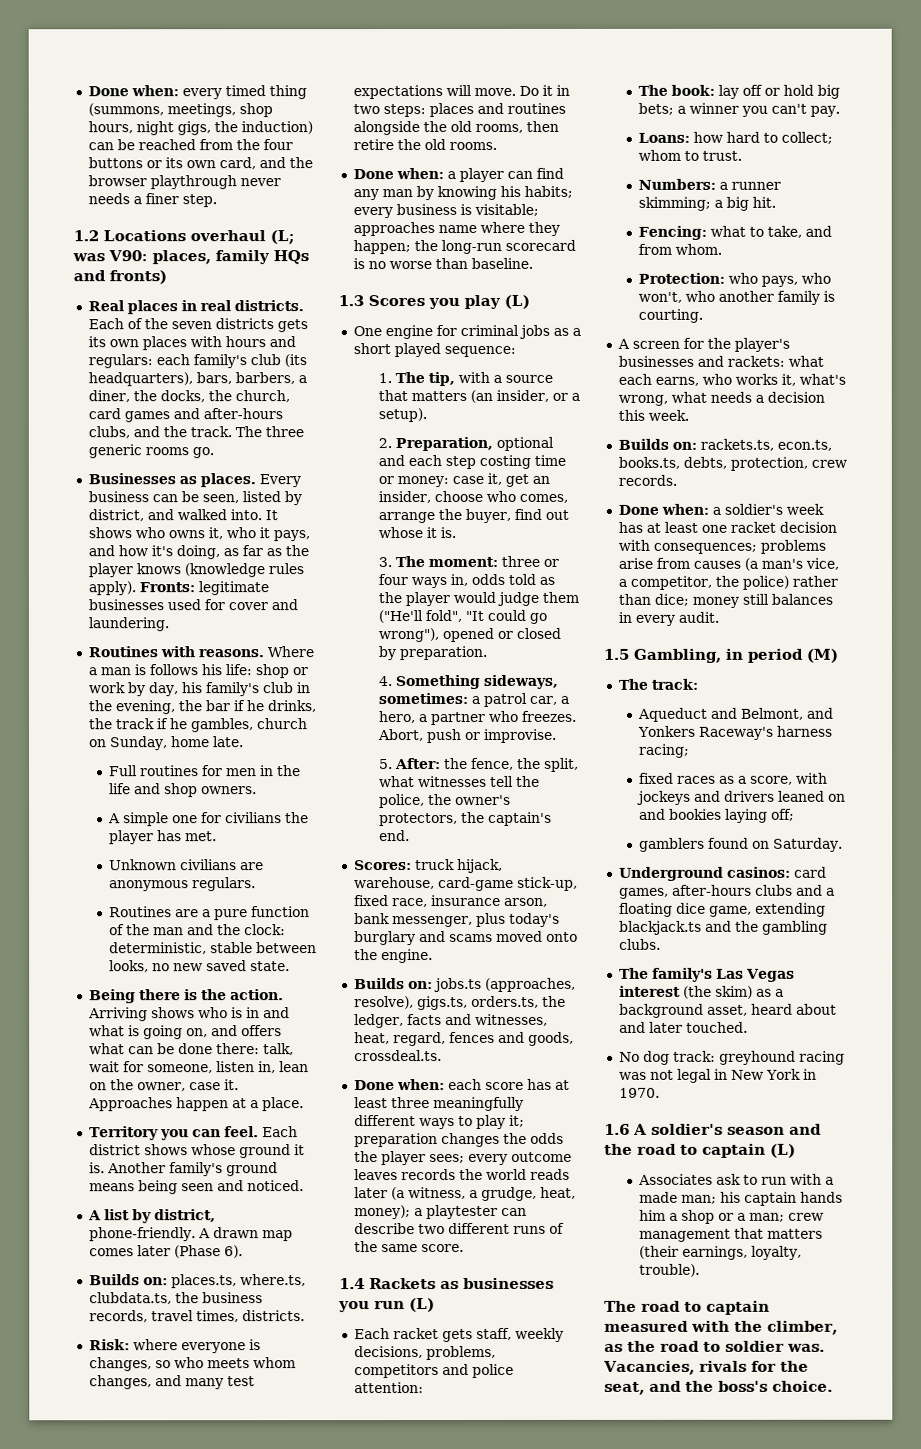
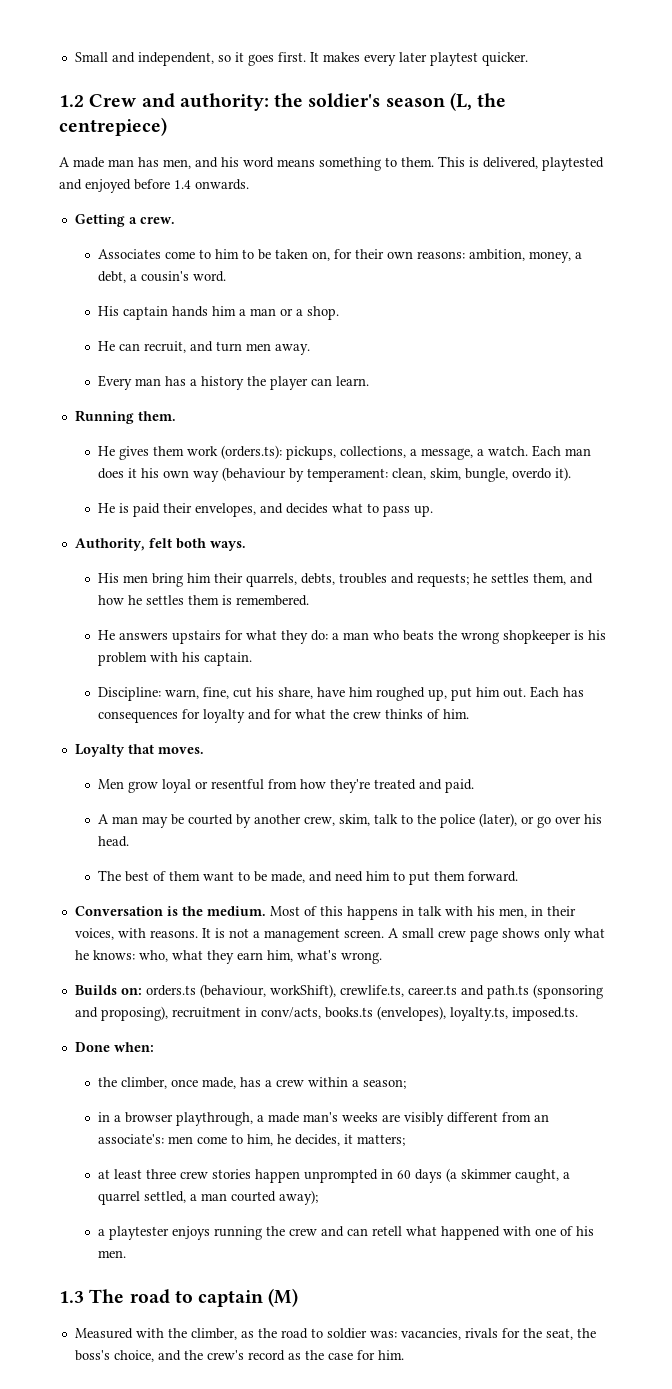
[87,85,307,100] [87,103,273,118] [87,121,313,136] [87,139,293,151] [87,157,313,170] [87,175,281,190] [87,193,217,208] [73,230,295,245] [72,250,309,265] [73,270,167,285] [87,300,304,315] [87,318,308,333] [87,336,296,351] [87,354,307,369] [87,372,307,387] [87,390,290,403] [87,408,283,423] [87,426,304,439] [87,444,214,459] [87,473,301,488] [87,491,302,506] [87,509,278,522] [87,527,310,542] [87,545,309,560] [87,563,304,578] [87,581,269,596] [87,599,298,611] [87,617,169,632] [87,646,314,658] [87,664,308,679] [87,682,310,697] [87,700,316,715] [87,718,308,733] [88,736,244,751] [108,765,301,777] [108,783,257,798] [107,812,309,827] [108,830,217,845] [108,859,264,871] [108,877,256,892] [108,906,310,921] [108,924,286,936] [108,942,317,955] [108,960,290,973] [88,989,284,1004] [87,1007,290,1022] [88,1025,282,1040] [88,1043,294,1056] [88,1061,309,1074] [88,1079,239,1092] [87,1097,304,1112] [88,1126,298,1141] [88,1144,305,1159] [88,1162,278,1177] [88,1180,304,1195] [87,1209,216,1224] [88,1227,293,1242] [88,1245,243,1259] [88,1274,306,1289] [88,1292,263,1305] [88,1310,305,1323] [88,1339,261,1354] [88,1357,296,1372] [88,1375,255,1390] [352,84,570,100] [352,102,566,118] [352,120,559,136] [352,139,497,151] [352,167,564,183] [352,185,573,201] [352,203,539,219] [352,221,560,237] [352,239,576,255] [352,257,533,270] [338,294,530,310] [352,324,581,340] [352,343,516,358] [378,371,554,387] [378,389,581,403] [378,408,428,423] [378,436,555,452] [378,454,567,470] [378,472,551,488] [378,490,569,504] [378,508,570,524] [378,527,457,539] [378,555,560,568] [378,573,556,589] [378,591,580,607] [378,609,548,624] [378,627,562,643] [378,645,488,661] [378,674,559,690] [378,692,570,707] [378,710,577,726] [378,728,558,744] [379,757,580,772] [379,775,541,788] [379,794,512,809] [379,811,553,827] [379,830,411,842] [353,858,503,874] [353,876,578,892] [353,894,548,908] [353,912,560,928] [353,930,578,946] [353,949,433,964] [353,977,576,993] [353,995,566,1011] [353,1013,548,1029] [353,1031,574,1047] [353,1050,442,1062] [353,1078,570,1091] [353,1096,524,1112] [353,1114,525,1130] [353,1132,564,1148] [353,1151,572,1166] [353,1168,570,1181] [353,1186,576,1201] [353,1204,527,1220] [353,1222,565,1235] [353,1241,464,1253] [339,1277,554,1290] [338,1298,435,1313] [353,1327,564,1343] [353,1345,496,1361] [353,1363,514,1379] [353,1382,424,1394] [637,84,840,99] [637,102,840,117] [637,131,833,144] [637,149,742,161] [637,178,781,190] [637,196,776,211] [637,225,832,240] [637,243,722,255] [637,272,831,287] [637,290,835,305] [637,308,703,323] [616,337,790,352] [617,355,824,367] [617,373,846,386] [617,391,825,406] [617,409,689,421] [617,438,832,451] [617,456,847,471] [617,474,677,486] [617,503,824,515] [617,521,837,533] [617,539,826,554] [617,557,839,571] [617,575,838,590] [617,593,833,608] [617,611,719,626] [603,648,838,663] [617,678,698,690] [636,707,833,722] [637,725,833,740] [638,743,690,758] [638,772,828,785] [636,790,846,805] [638,808,795,823] [638,837,843,852] [618,866,827,881] [618,884,835,899] [618,902,826,917] [618,920,828,935] [618,938,661,950] [618,967,795,982] [618,985,784,999] [618,1003,837,1018] [618,1021,748,1033] [618,1050,845,1065] [618,1068,817,1083] [618,1087,660,1098] [604,1123,822,1135] [604,1143,796,1158] [637,1173,834,1185] [638,1191,741,1204] Done when: every timed thing (summons, meetings, shop hours, night gigs, the induction) can be reached from the four buttons or its own card, and the browser playthrough never needs a finer step. // 1.2 Locations overhaul (L; was V90: places, family HQs and fronts) // Real places in real districts. Each of the seven districts gets its own places with hours and regulars: each family's club (its headquarters), bars, barbers, a diner, the docks, the church, card games and after-hours clubs, and the track. The three generic rooms go. // Businesses as places. Every business can be seen, listed by district, and walked into. It shows who owns it, who it pays, and how it's doing, as far as the player knows (knowledge rules apply). Fronts: legitimate businesses used for cover and laundering. // Routines with reasons. Where a man is follows his life: shop or work by day, his family's club in the evening, the bar if he drinks, the track if he gambles, church on Sunday, home late. // Full routines for men in the life and shop owners. // A simple one for civilians the player has met. // Unknown civilians are anonymous regulars. // Routines are a pure function of the man and the clock: deterministic, stable between looks, no new saved state. // Being there is the action. Arriving shows who is in and what is going on, and offers what can be done there: talk, wait for someone, listen in, lean on the owner, case it. Approaches happen at a place. // Territory you can feel. Each district shows whose ground it is. Another family's ground means being seen and noticed. // A list by district, phone-friendly. A drawn map comes later (Phase 6). // Builds on: places.ts, where.ts, clubdata.ts, the business records, travel times, districts. // Risk: where everyone is changes, so who meets whom changes, and many test expectations will move. Do it in two steps: places and routines alongside the old rooms, then retire the old rooms. // Done when: a player can find any man by knowing his habits; every business is visitable; approaches name where they happen; the long-run scorecard is no worse than baseline. // 1.3 Scores you play (L) // One engine for criminal jobs as a short played sequence: // 1. The tip, with a source that matters (an insider, or a setup). // 2. Preparation, optional and each step costing time or money: case it, get an insider, choose who comes, arrange the buyer, find out whose it is. // 3. The moment: three or four ways in, odds told as the player would judge them ("He'll fold", "It could go wrong"), opened or closed by preparation. // 4. Something sideways, sometimes: a patrol car, a hero, a partner who freezes. Abort, push or improvise. // 5. After: the fence, the split, what witnesses tell the police, the owner's protectors, the captain's end. // Scores: truck hijack, warehouse, card-game stick-up, fixed race, insurance arson, bank messenger, plus today's burglary and scams moved onto the engine. // Builds on: jobs.ts (approaches, resolve), gigs.ts, orders.ts, the ledger, facts and witnesses, heat, regard, fences and goods, crossdeal.ts. // Done when: each score has at least three meaningfully different ways to play it; preparation changes the odds the player sees; every outcome leaves records the world reads later (a witness, a grudge, heat, money); a playtester can describe two different runs of the same score. // 1.4 Rackets as businesses you run (L) // Each racket gets staff, weekly decisions, problems, competitors and police attention: // The book: lay off or hold big bets; a winner you can't pay. // Loans: how hard to collect; whom to trust. // Numbers: a runner skimming; a big hit. // Fencing: what to take, and from whom. // Protection: who pays, who won't, who another family is courting. // A screen for the player's businesses and rackets: what each earns, who works it, what's wrong, what needs a decision this week. // Builds on: rackets.ts, econ.ts, books.ts, debts, protection, crew records. // Done when: a soldier's week has at least one racket decision with consequences; problems arise from causes (a man's vice, a competitor, the police) rather than dice; money still balances in every audit. // 1.5 Gambling, in period (M) // The track: // Aqueduct and Belmont, and Yonkers Raceway's harness racing; // fixed races as a score, with jockeys and drivers leaned on and bookies laying off; // gamblers found on Saturday. // Underground casinos: card games, after-hours clubs and a floating dice game, extending blackjack.ts and the gambling clubs. // The family's Las Vegas interest (the skim) as a background asset, heard about and later touched. // No dog track: greyhound racing was not legal in New York in 1970. // 1.6 A soldier's season and the road to captain (L) // Associates ask to run with a made man; his -> [74,52,528,66] [59,92,507,111] [59,117,167,136] [59,156,604,171] [59,179,249,193] [74,214,175,227] [98,249,583,263] [98,271,227,283] [98,306,120,316] Small and independent, so it goes first. It makes every later playtest quicker. // 1.2 Crew and authority: the soldier's season (L, the centrepiece) // A made man has men, and his word means something to them. This is delivered, playtested and enjoyed before 1.4 onwards. // Getting a crew. // Associates come to him to be taken on, for their own reasons: ambition, money, a debt, a cousin's word. // His
[680,1209,824,1224] [638,1227,823,1242] [638,1245,802,1260] [638,1263,700,1277] shop or a man; crew management that matters (their earnings, loyalty, trouble). // -> [250,306,340,320] [98,341,311,355] [98,375,370,390] [74,410,176,424] [98,445,592,460] [98,467,572,482] [98,503,434,517] [74,538,246,551] [98,573,594,587] [98,595,310,606] [98,630,607,644] [98,652,253,666] [98,686,585,701] [98,709,470,723] [74,744,204,757] [98,779,475,793] [98,813,603,828] [98,836,130,847] [98,870,519,885] [74,906,576,920] [74,928,605,942] [74,950,382,964] [74,984,603,999] [74,1006,578,1021] [74,1042,154,1052] [98,1077,407,1089] [98,1112,550,1126] [98,1134,406,1146] [98,1168,571,1183] [98,1190,319,1205] [98,1226,595,1240] [98,1250,127,1258] [59,1291,84,1303] man or a shop. // He can recruit, and turn men away. // Every man has a history the player can learn. // Running them. // He gives them work (orders.ts): pickups, collections, a message, a watch. Each man does it his own way (behaviour by temperament: clean, skim, bungle, overdo it). // He is paid their envelopes, and decides what to pass up. // Authority, felt both ways. // His men bring him their quarrels, debts, troubles and requests; he settles them, and how he settles them is remembered. // He answers upstairs for what they do: a man who beats the wrong shopkeeper is his problem with his captain. // Discipline: warn, fine, cut his share, have him roughed up, put him out. Each has consequences for loyalty and for what the crew thinks of him. // Loyalty that moves. // Men grow loyal or resentful from how they're treated and paid. // A man may be courted by another crew, skim, talk to the police (later), or go over his head. // The best of them want to be made, and need him to put them forward. // Conversation is the medium. Most of this happens in talk with his men, in their voices, with reasons. It is not a management screen. A small crew page shows only what he knows: who, what they earn him, what's wrong. // Builds on: orders.ts (behaviour, workShift), crewlife.ts, career.ts and path.ts (sponsoring and proposing), recruitment in conv/acts, books.ts (envelopes), loyalty.ts, imposed.ts. // Done when: // the climber, once made, has a crew within a season; // in a browser playthrough, a made man's weeks are visibly different from an associate's: men come to him, he decides, it matters; // at least three crew stories happen unprompted in 60 days (a skimmer caught, a quarrel settled, a man courted away); // a playtester enjoys running the crew and can retell what happened with one of his men. // 1.3
[604,1320,689,1332] measured -> [268,1288,299,1307] [74,1328,133,1339] (M) // Measured
[787,1343,825,1352] [603,1360,695,1375] was. Vacancies, -> [369,1328,461,1340] was: vacancies,
[649,1380,833,1392] and the boss's choice. -> [576,1328,596,1338] [74,1350,404,1362] the boss's choice, and the crew's record as the case for him.

